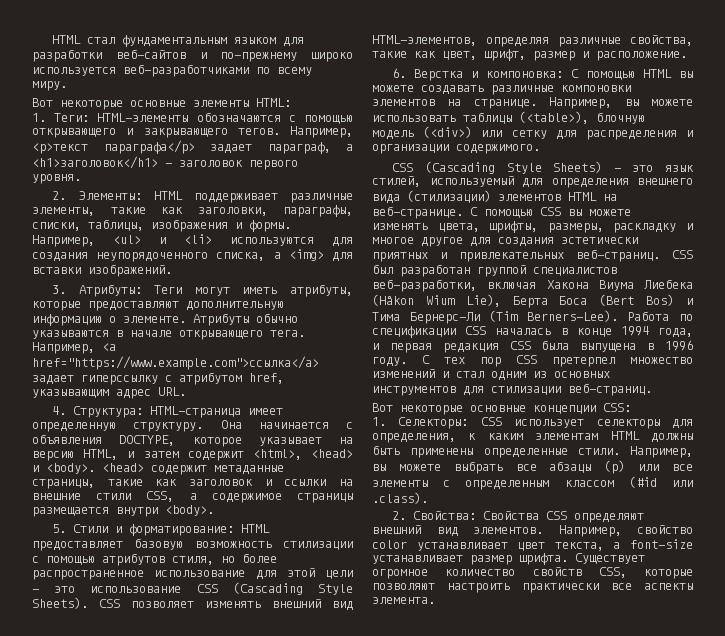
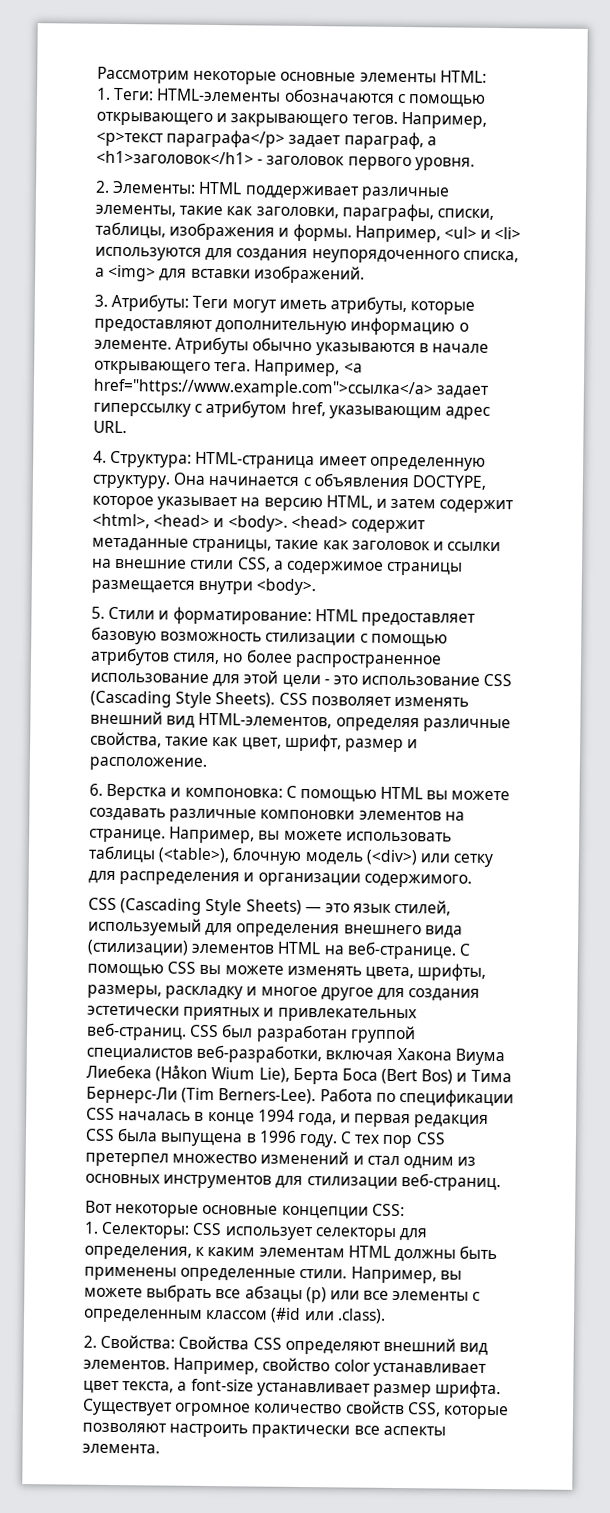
[52,35,305,47] [32,49,353,62] [32,64,312,77] [32,81,67,91] [32,98,53,107] HTML стал фундаментальным языком для разработки веб-сайтов и по-прежнему широко используется веб-разработчиками по всему миру. // Вот -> [97,66,190,84] Рассмотрим

